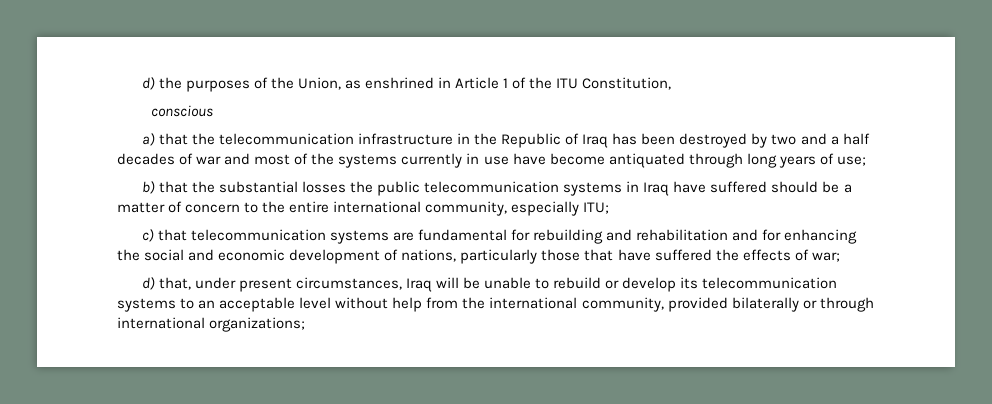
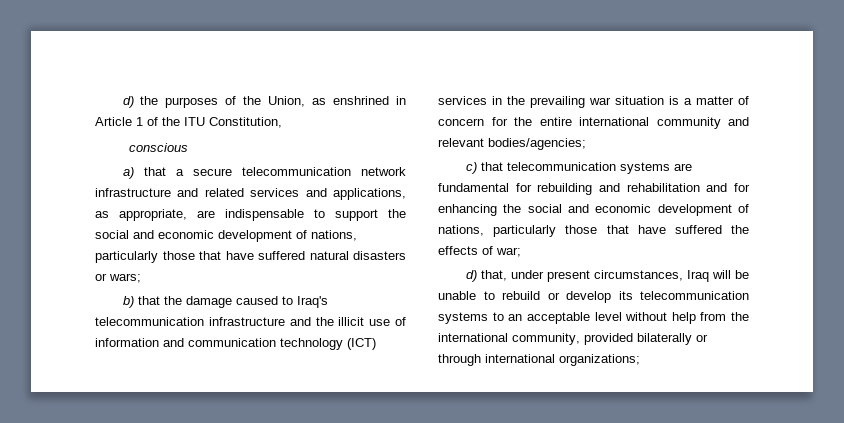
[191,133,870,148] [117,153,866,168] [141,181,840,196] the telecommunication infrastructure in the Republic of Iraq has been destroyed by two and a half decades of war and most of the systems currently in use have become antiquated through long years of use; // b) that the substantial losses the public telecommunication systems in Iraq have suffered should be -> [175,167,407,176] [95,188,406,200] [95,209,406,221] [95,230,357,242] [95,251,406,263] [95,273,141,283] [122,296,328,308] [95,317,406,326] [95,338,376,350] [438,96,679,108] a secure telecommunication network infrastructure and related services and applications, as appropriate, are indispensable to support the social and economic development of nations, particularly those that have suffered natural disasters or wars; // b) that the damage caused to Iraq's telecommunication infrastructure and the illicit use of information and communication technology (ICT) services in the prevailing war situation is
[244,202,259,213] to -> [491,117,508,126] for
[425,201,610,216] community, especially ITU; -> [656,117,749,129] [438,138,586,150] community and relevant bodies/agencies;

